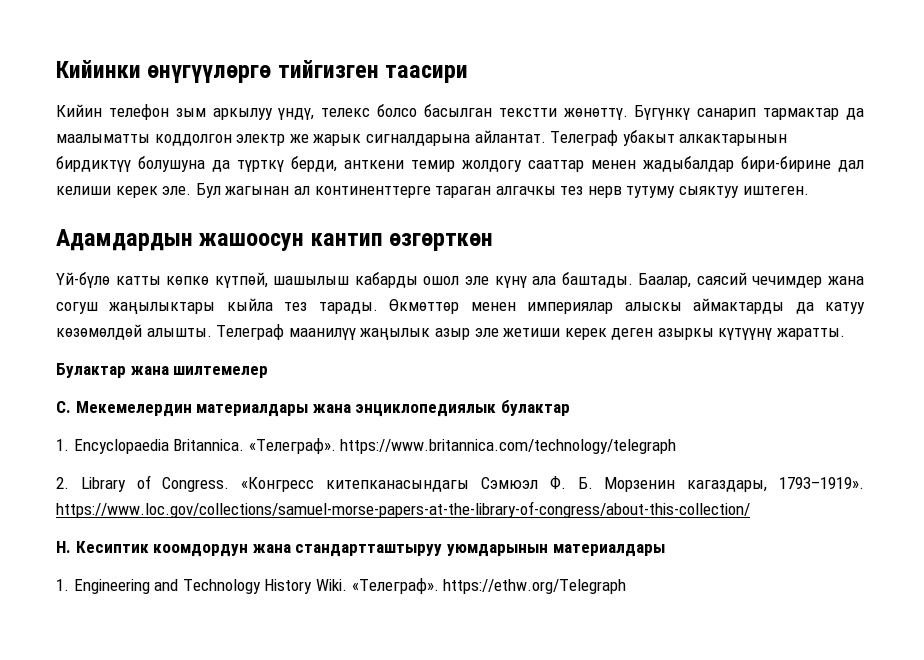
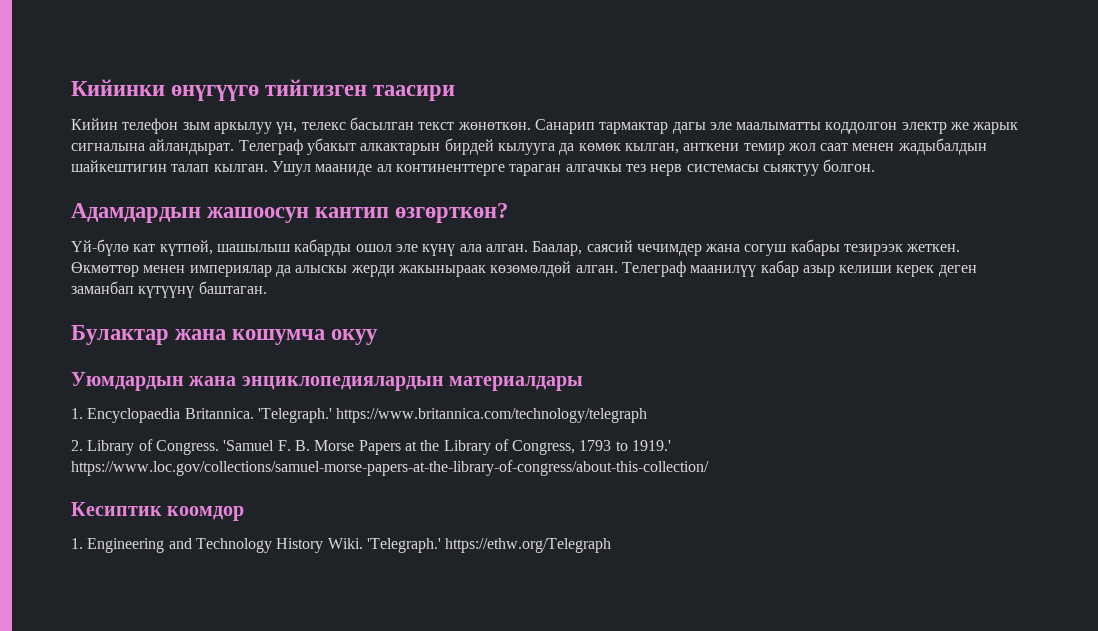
[147,65,272,83] өнүгүүлөргө -> [171,85,260,101] өнүгүүгө
[278,104,864,120] үндү, телекс болсо басылган текстти жөнөттү. Бүгүнкү санарип тармактар да -> [276,117,732,134] үн, телекс басылган текст жөнөткөн. Санарип тармактар дагы эле
[365,130,788,146] [56,156,864,172] [56,183,290,198] сигналдарына айлантат. Телеграф убакыт алкактарынын бирдиктүү болушуна да түрткү берди, анткени темир жолдогу сааттар менен жадыбалдар бири-бирине дал келиши керек эле. Бул жагынан -> [71,138,987,155] [71,160,373,176] сигналына айландырат. Телеграф убакыт алкактарын бирдей кылууга да көмөк кылган, анткени темир жол саат менен жадыбалдын шайкештигин талап кылган. Ушул мааниде
[626,186,809,198] тутуму сыяктуу иштеген. -> [686,159,876,176] системасы сыяктуу болгон.
[389,233,494,251] өзгөрткөн -> [395,203,509,223] өзгөрткөн?
[115,276,210,285] катты көпкө -> [133,244,156,252] кат
[561,272,633,288] баштады. -> [485,244,528,252] алган.
[109,298,865,314] [56,324,846,340] [56,363,269,378] [56,400,570,417] жаңылыктары кыйла тез тарады. Өкмөттөр менен империялар алыскы аймактарды да катуу көзөмөлдөй алышты. Телеграф маанилүү жаңылык азыр эле жетиши керек деген азыркы күтүүнү жаратты. // Булактар жана шилтемелер // C. Мекемелердин материалдары жана энциклопедиялык булактар -> [790,239,961,256] [71,260,977,277] [71,281,267,298] [71,325,379,345] [71,372,584,391] кабары тезирээк жеткен. Өкмөттөр менен империялар да алыскы жерди жакыныраак көзөмөлдөй алган. Телеграф маанилүү кабар азыр келиши керек деген заманбап күтүүнү баштаган. // Булактар жана кошумча окуу // Уюмдардын жана энциклопедиялардын материалдары
[248,438,336,454] «Телеграф». -> [257,408,332,423] 'Telegraph.'
[241,476,865,492] [56,501,750,518] [56,541,665,557] «Конгресс китепканасындагы Сэмюэл Ф. Б. Морзенин кагаздары, 1793–1919». https://www.loc.gov/collections/samuel-morse-papers-at-the-library-of-congress/about-this-collection/ // H. Кесиптик коомдордун жана стандартташтыруу уюмдарынын материалдары -> [223,439,672,455] [71,460,709,476] [71,502,245,521] 'Samuel F. B. Morse Papers at the Library of Congress, 1793 to 1919.' https://www.loc.gov/collections/samuel-morse-papers-at-the-library-of-congress/about-this-collection/ // Кесиптик коомдор
[351,578,439,594] «Телеграф». -> [366,538,441,553] 'Telegraph.'

